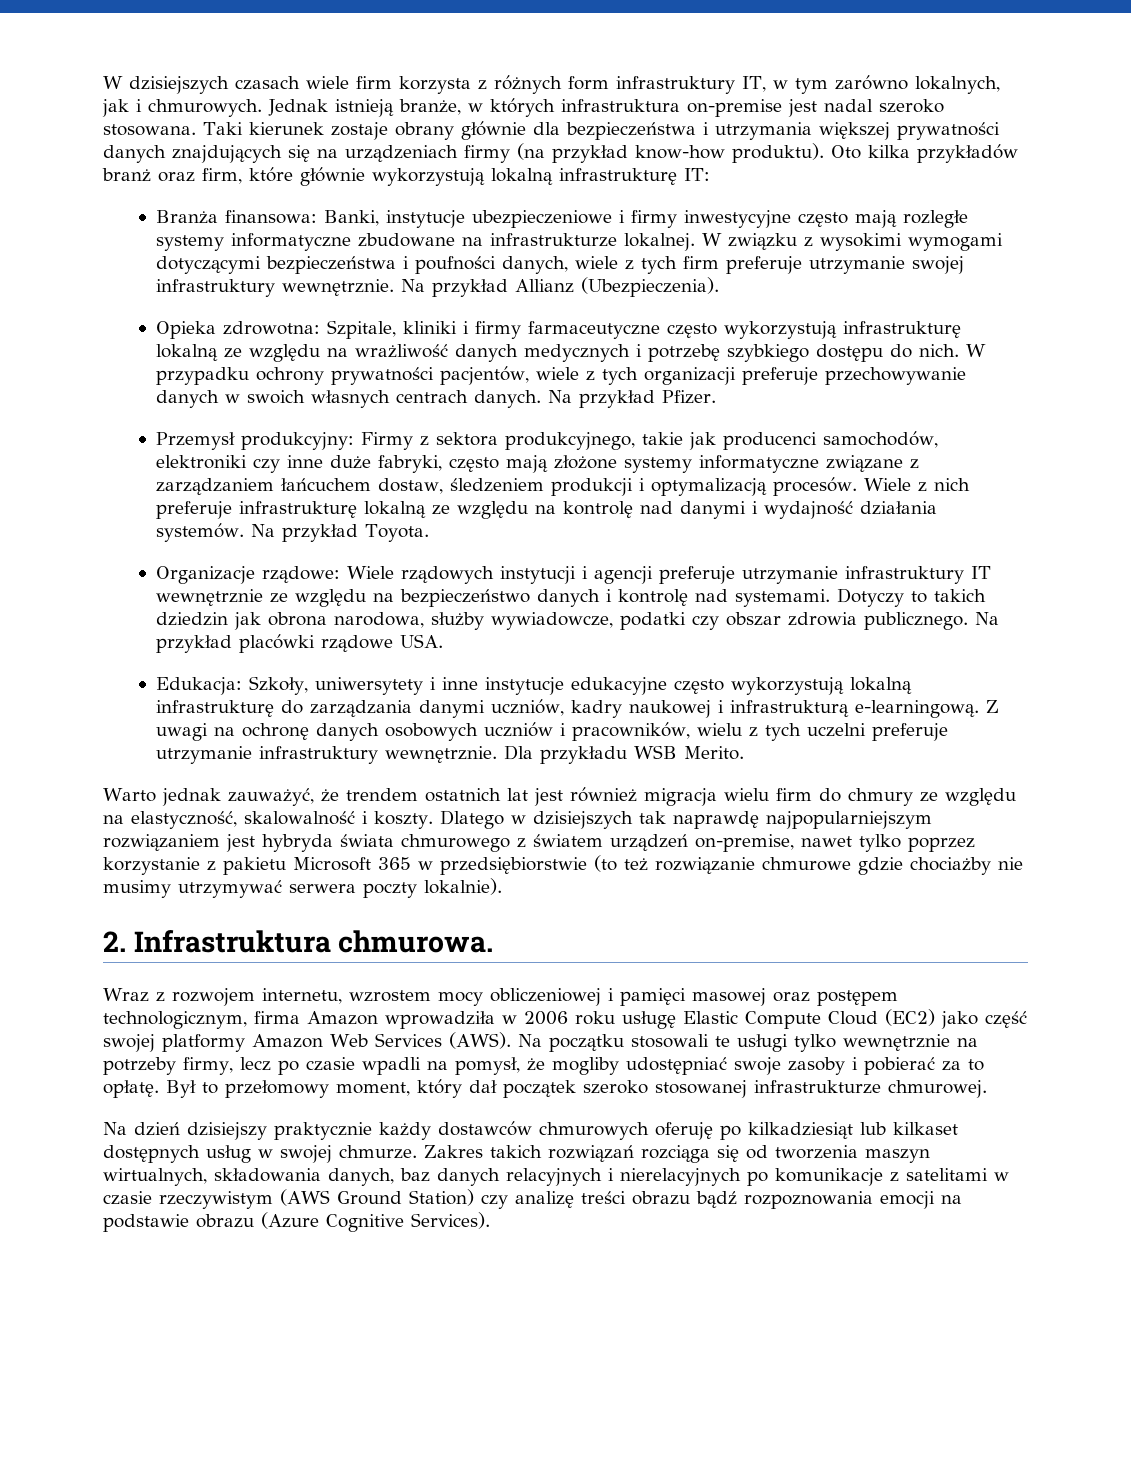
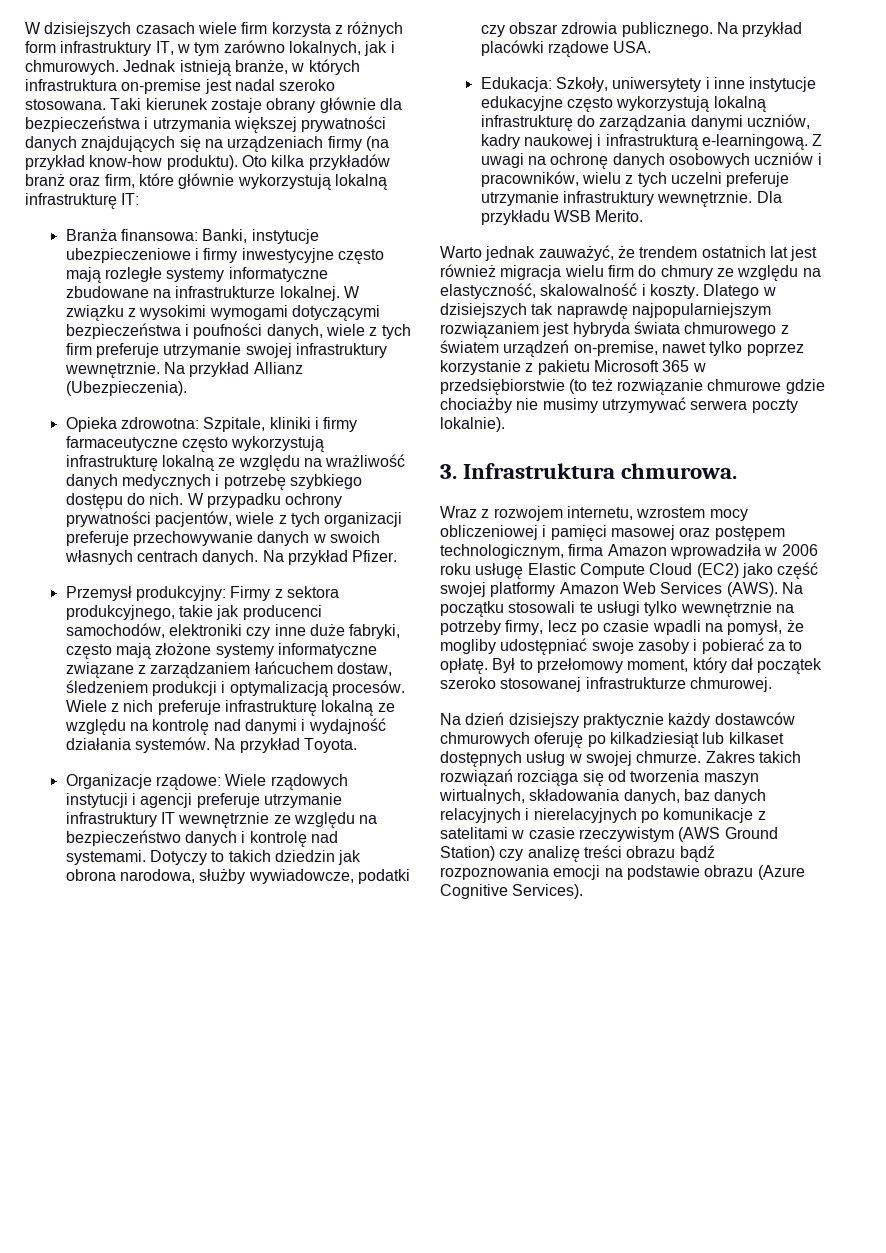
[103,931,126,952] 2. -> [440,464,457,479] 3.

